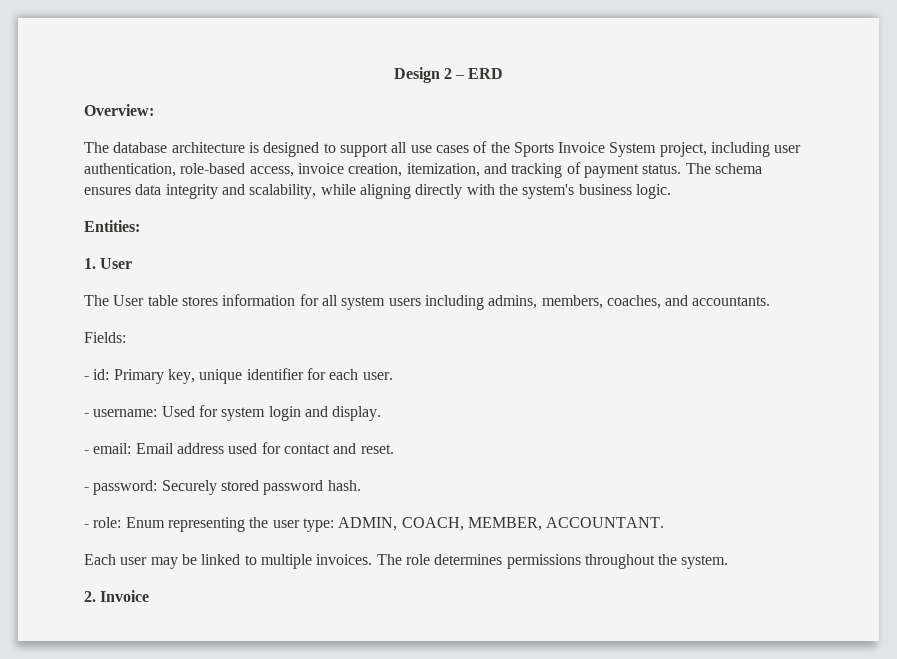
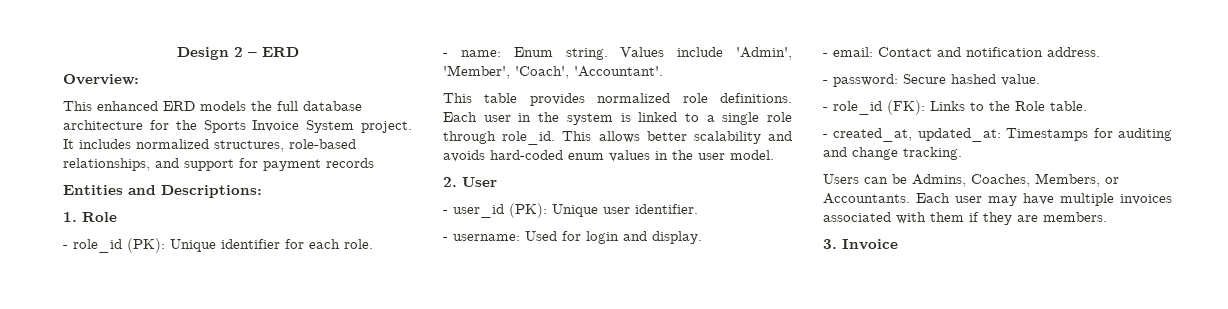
[84,141,802,157] [84,162,762,178] [84,184,671,199] [84,220,140,232] [84,258,133,269] [84,294,771,310] [84,332,126,343] [84,368,393,384] The database architecture is designed to support all use cases of the Sports Invoice System project, including user authentication, role-based access, invoice creation, itemization, and tracking of payment status. The schema ensures data integrity and scalability, while aligning directly with the system's business logic. // Entities: // 1. User // The User table stores information for all system users including admins, members, coaches, and accountants. // Fields: // - id: Primary key, unique identifier for each user. -> [63,101,362,111] [63,120,412,133] [63,139,356,152] [63,158,374,171] [63,185,262,198] [63,212,117,222] [63,238,373,253] [443,47,792,60] [443,65,663,79] [443,93,792,106] [443,112,792,125] [443,131,792,145] [443,150,774,162] [443,177,497,187] [443,203,698,218] This enhanced ERD models the full database architecture for the Sports Invoice System project. It includes normalized structures, role-based relationships, and support for payment records // Entities and Descriptions: // 1. Role // - role_id (PK): Unique identifier for each role. // - name: Enum string. Values include 'Admin', 'Member', 'Coach', 'Accountant'. // This table provides normalized role definitions. Each user in the system is linked to a single role through role_id. This allows better scalability and avoids hard-coded enum values in the user model. // 2. User // - user_id (PK): Unique user identifier.
[221,407,266,421] system -> (581, 236) none
[135,442,394,454] [84,480,361,495] [84,517,665,532] [84,554,729,569] [84,591,96,602] Email address used for contact and reset. // - password: Securely stored password hash. // - role: Enum representing the user type: ADMIN, COACH, MEMBER, ACCOUNTANT. // Each user may be linked to multiple invoices. The role determines permissions throughout the system. // 2. -> [878,47,1100,57] [823,74,1040,87] [823,100,1087,115] [823,128,1172,142] [823,147,962,160] [823,173,1119,187] [823,193,1172,206] [823,212,1107,225] [823,239,837,249] Contact and notification address. // - password: Secure hashed value. // - role_id (FK): Links to the Role table. // - created_at, updated_at: Timestamps for auditing and change tracking. // Users can be Admins, Coaches, Members, or Accountants. Each user may have multiple invoices associated with them if they are members. // 3.

